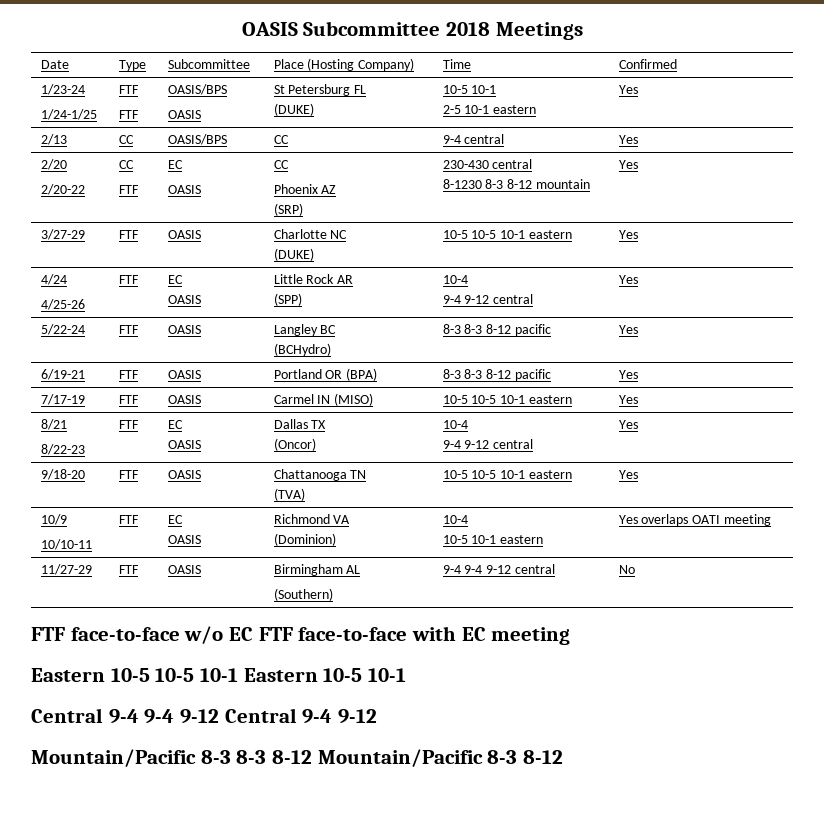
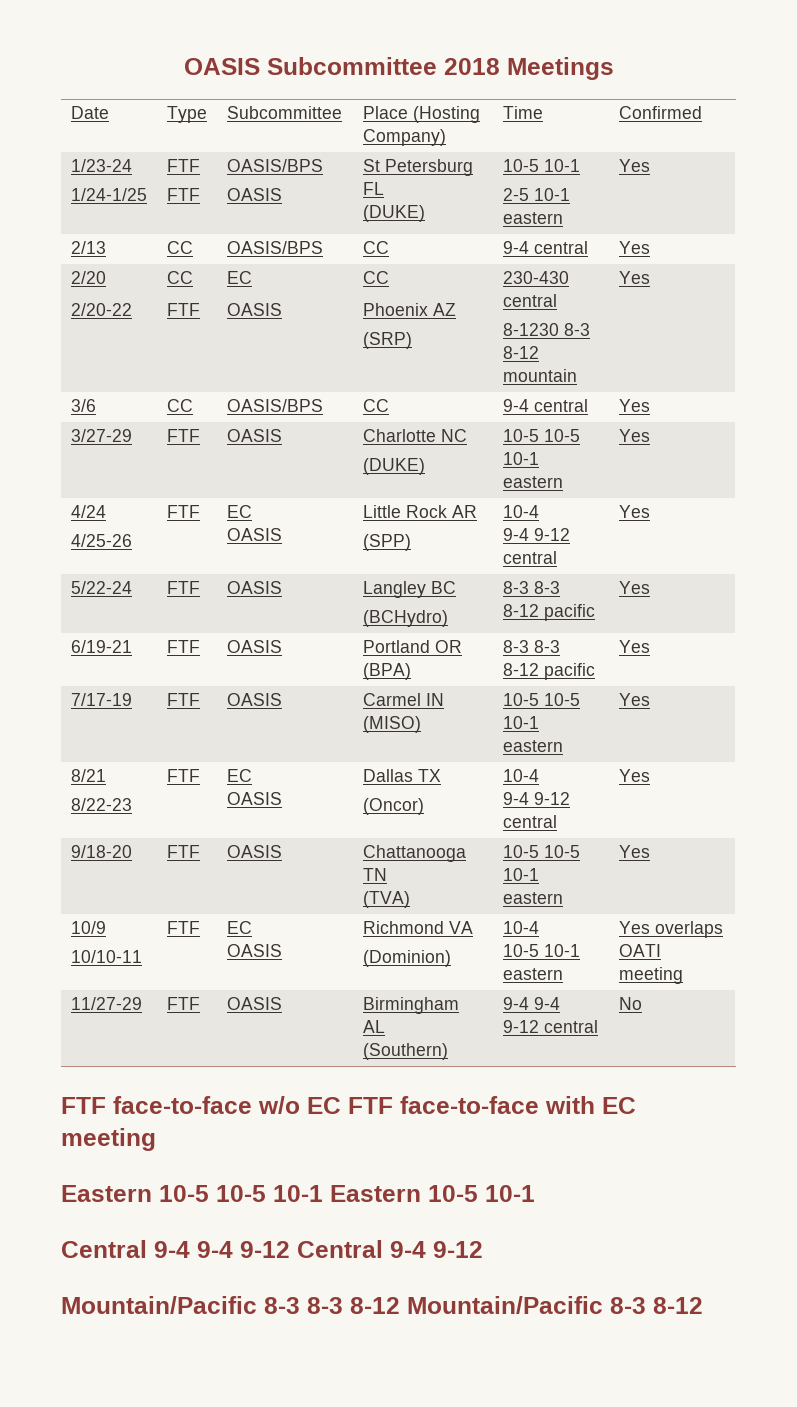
(638, 164) none -> [70,399,96,412] [166,399,193,412] [226,399,323,412] [362,399,389,412] [502,399,588,412] [618,399,650,412] // 3/6 | CC | OASIS/BPS | CC | 9-4 central | Yes

